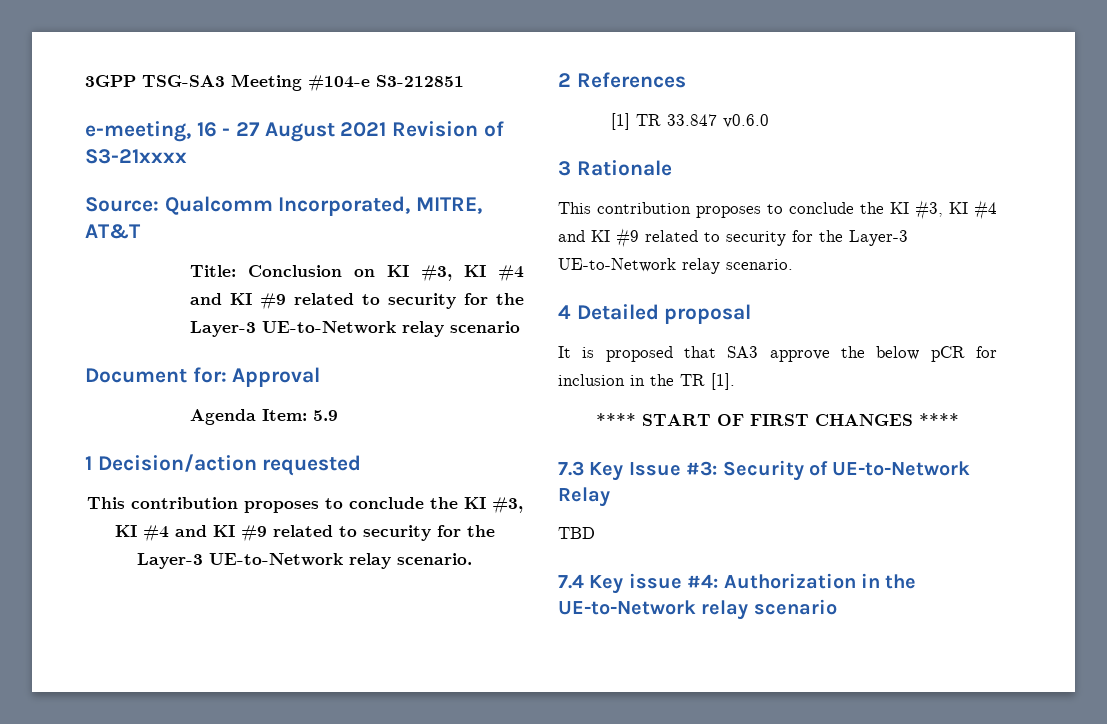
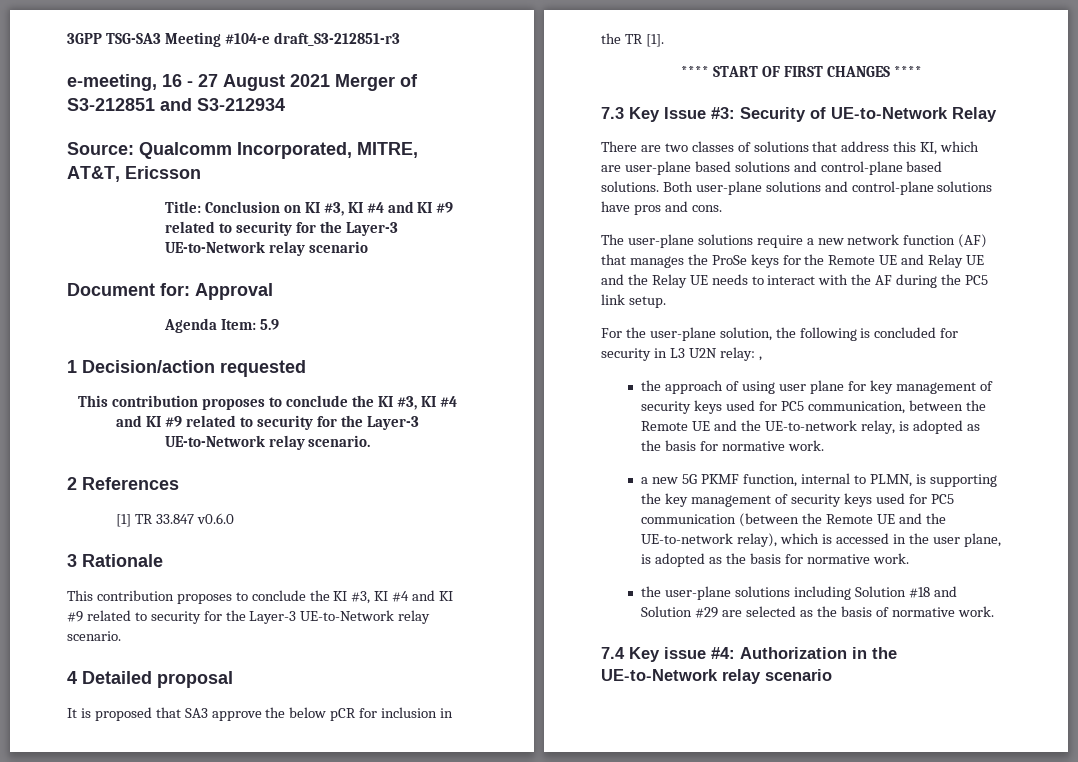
[376,75,464,87] S3-212851 -> [273,32,400,46] draft_S3-212851-r3
[392,121,504,137] [85,149,187,164] Revision of S3-21xxxx -> [335,74,418,91] [67,98,285,111] Merger of S3-212851 and S3-212934
[85,224,141,239] AT&T -> [67,166,201,182] AT&T, Ericsson
[558,527,595,539] TBD -> [601,141,980,155] [601,161,943,175] [601,181,993,195] [601,201,722,215] [601,234,988,248] [601,254,985,268] [601,274,988,288] [601,294,666,308] [601,327,959,341] [601,347,762,361] [641,380,993,394] [641,400,986,414] [641,420,980,434] [641,440,825,451] [641,473,997,487] [641,493,954,507] [641,513,946,527] [641,533,1001,547] [641,553,909,567] [641,586,957,600] [641,606,994,618] There are two classes of solutions that address this KI, which are user-plane based solutions and control-plane based solutions. Both user-plane solutions and control-plane solutions have pros and cons. // The user-plane solutions require a new network function (AF) that manages the ProSe keys for the Remote UE and Relay UE and the Relay UE needs to interact with the AF during the PC5 link setup. // For the user-plane solution, the following is concluded for security in L3 U2N relay: , // the approach of using user plane for key management of security keys used for PC5 communication, between the Remote UE and the UE-to-network relay, is adopted as the basis for normative work. // a new 5G PKMF function, internal to PLMN, is supporting the key management of security keys used for PC5 communication (between the Remote UE and the UE-to-network relay), which is accessed in the user plane, is adopted as the basis for normative work. // the user-plane solutions including Solution #18 and Solution #29 are selected as the basis of normative work.

